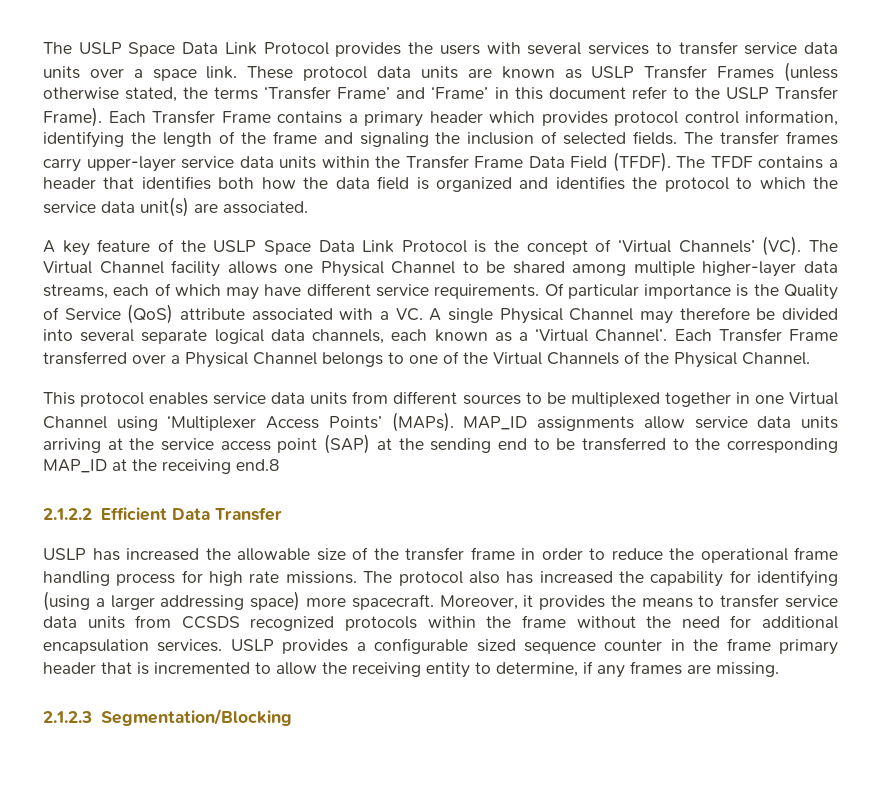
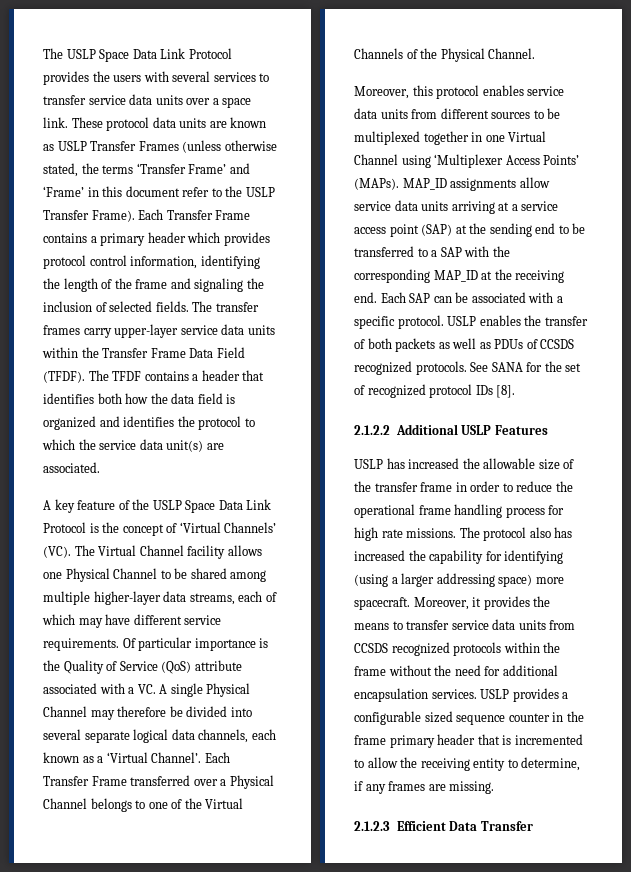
[43,392,75,405] This -> [354,85,433,99] Moreover, this
[129,438,155,450] the -> [511,204,518,211] a
(689, 444) none -> [431,246,490,257] a SAP with
[236,459,280,471] [43,507,282,521] end.8 // 2.1.2.2 Efficient Data Transfer -> [354,292,563,303] [354,315,588,329] [354,338,575,352] [354,361,582,375] [354,384,516,398] [354,424,548,435] end. Each SAP can be associated with a specific protocol. USLP enables the transfer of both packets as well as PDUs of CCSDS recognized protocols. See SANA for the set of recognized protocol IDs [8]. // 2.1.2.2 Additional USLP Features
[100,709,292,726] Segmentation/Blocking -> [396,821,533,831] Efficient Data Transfer

